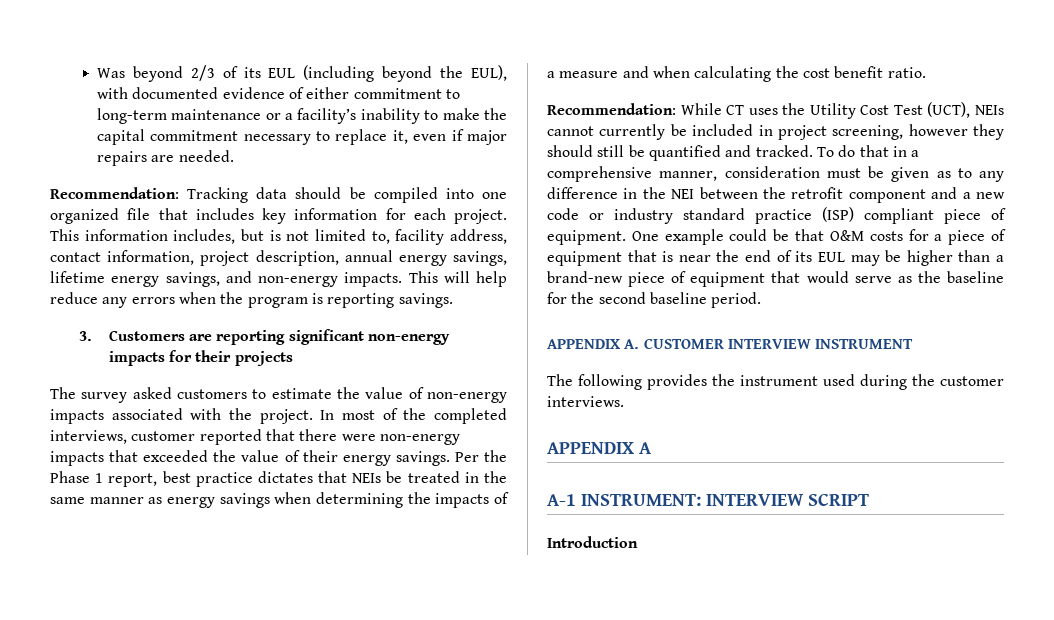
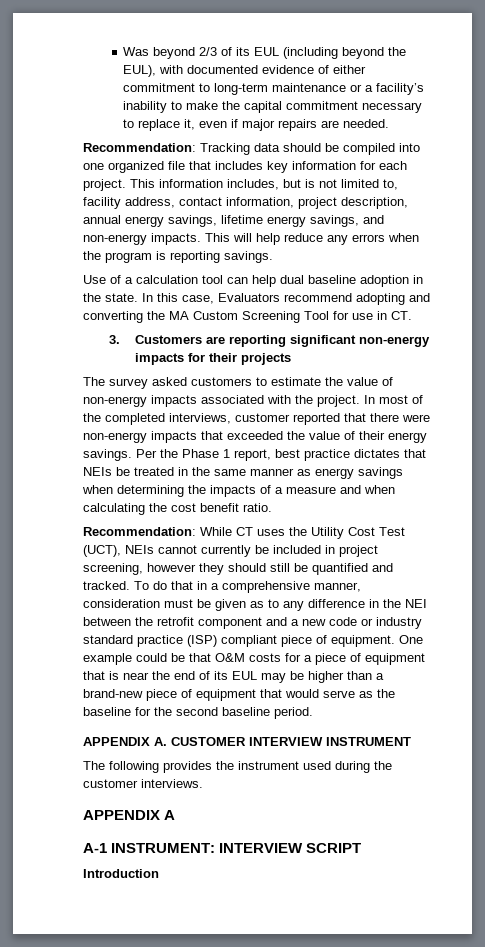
(453, 300) none -> [83,275,423,287] [83,293,430,305] [83,311,412,323] // Use of a calculation tool can help dual baseline adoption in the state. In this case, Evaluators recommend adopting and converting the MA Custom Screening Tool for use in CT.

